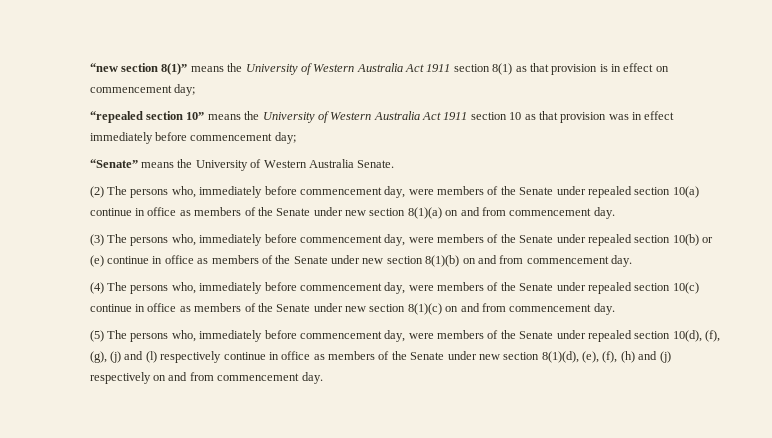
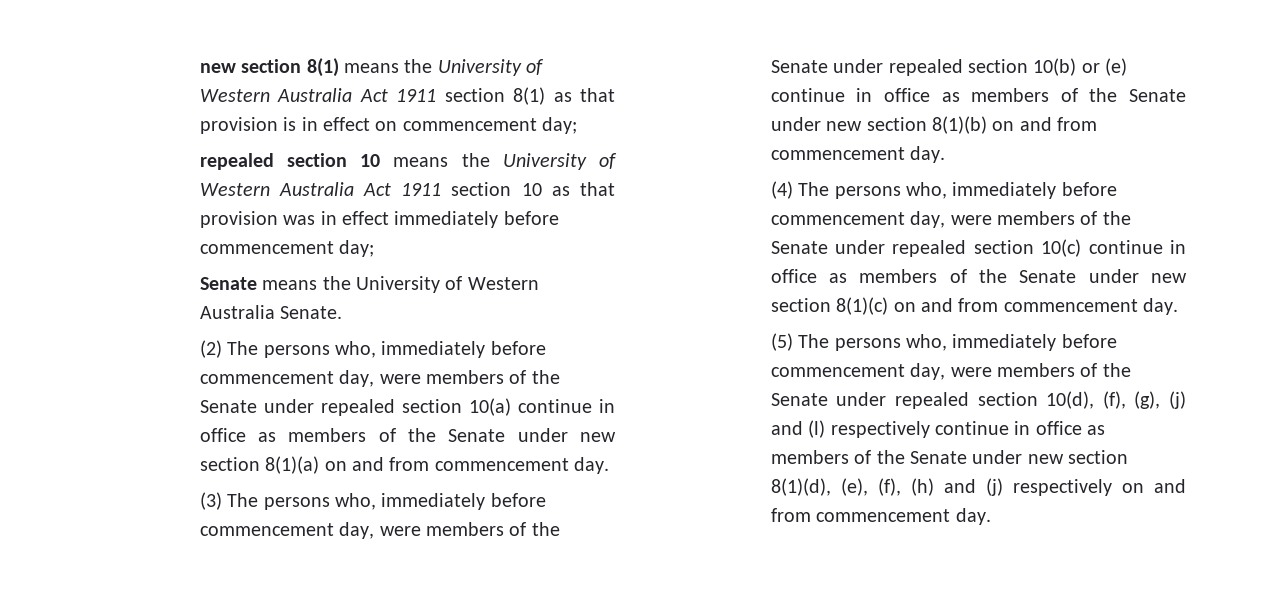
[89,63,188,75] “new section 8(1)” -> [199,58,339,77] new section 8(1)
[89,111,205,123] “repealed section 10” -> [199,153,381,170] repealed section 10
[89,159,138,168] “Senate” -> [199,277,257,290] Senate

